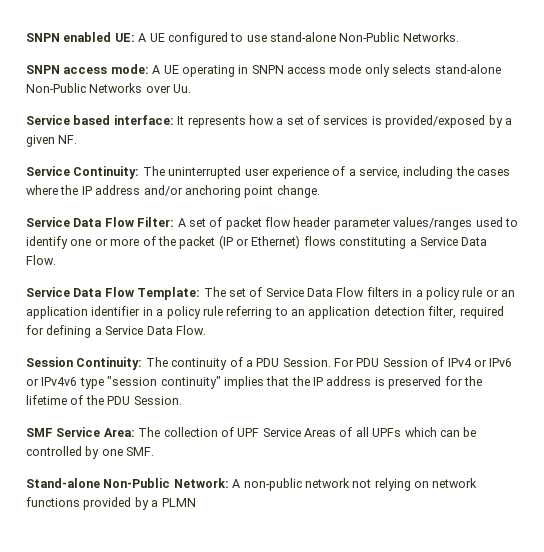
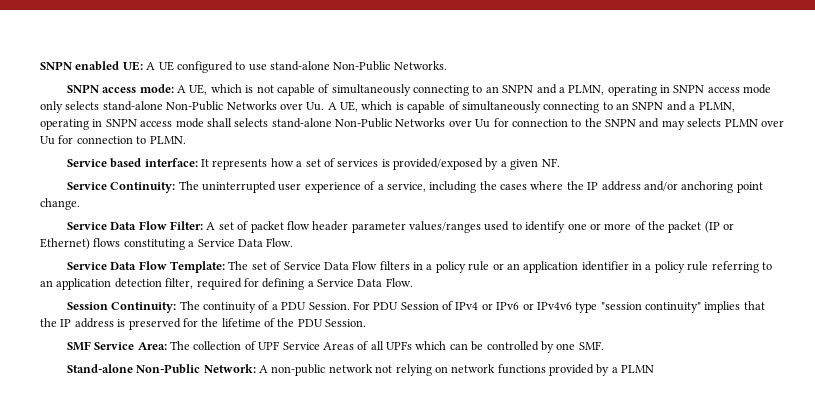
[163,65,179,74] UE -> [189,84,605,96] UE, which is not capable of simultaneously connecting to an SNPN and a PLMN,
(192, 88) none -> [327,101,735,113] [40,118,784,130] [40,135,186,145] A UE, which is capable of simultaneously connecting to an SNPN and a PLMN, operating in SNPN access mode shall selects stand-alone Non-Public Networks over Uu for connection to the SNPN and may selects PLMN over Uu for connection to PLMN.

